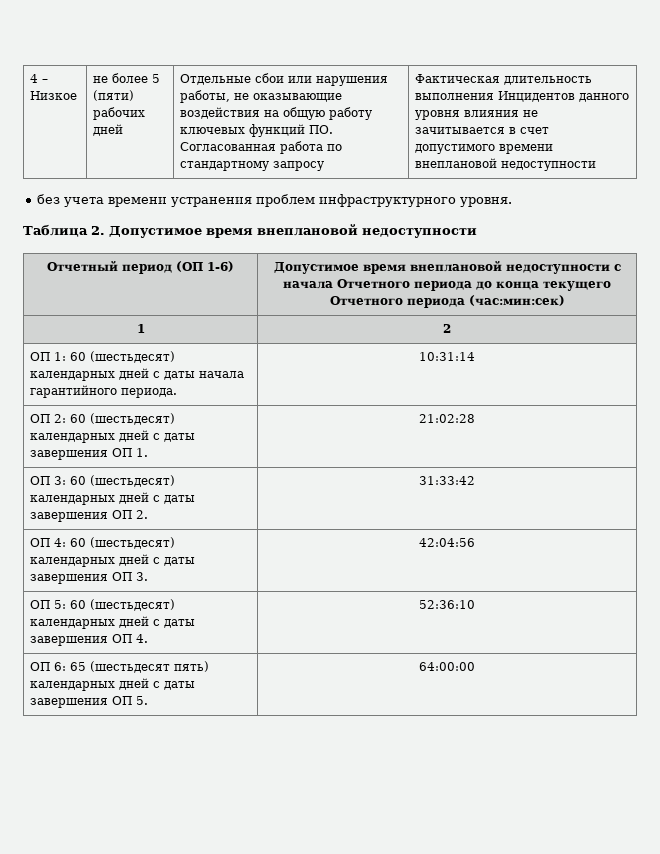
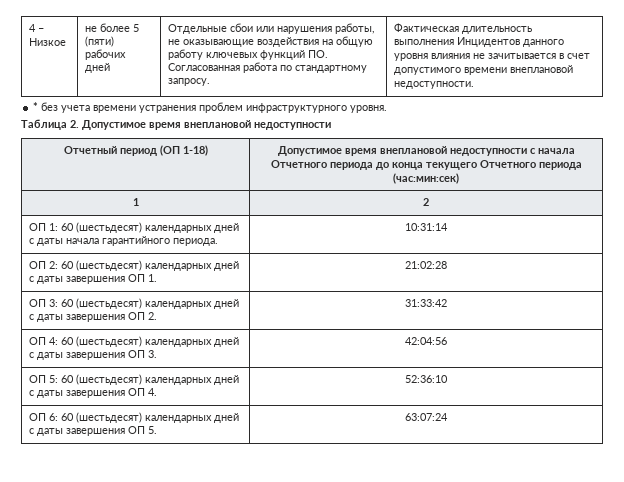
[272,161,324,171] запросу -> [168,78,211,86] запросу.
[500,161,596,171] недоступности // -> [394,81,475,89] [33,102,39,111] недоступности. // *
[207,261,234,272] 1-6) -> [182,145,208,156] 1-18)
[69,661,209,673] 65 (шестьдесят пять) -> [61,412,143,423] 60 (шестьдесят)
[419,662,475,671] 64:00:00 -> [405,413,448,421] 63:07:24

